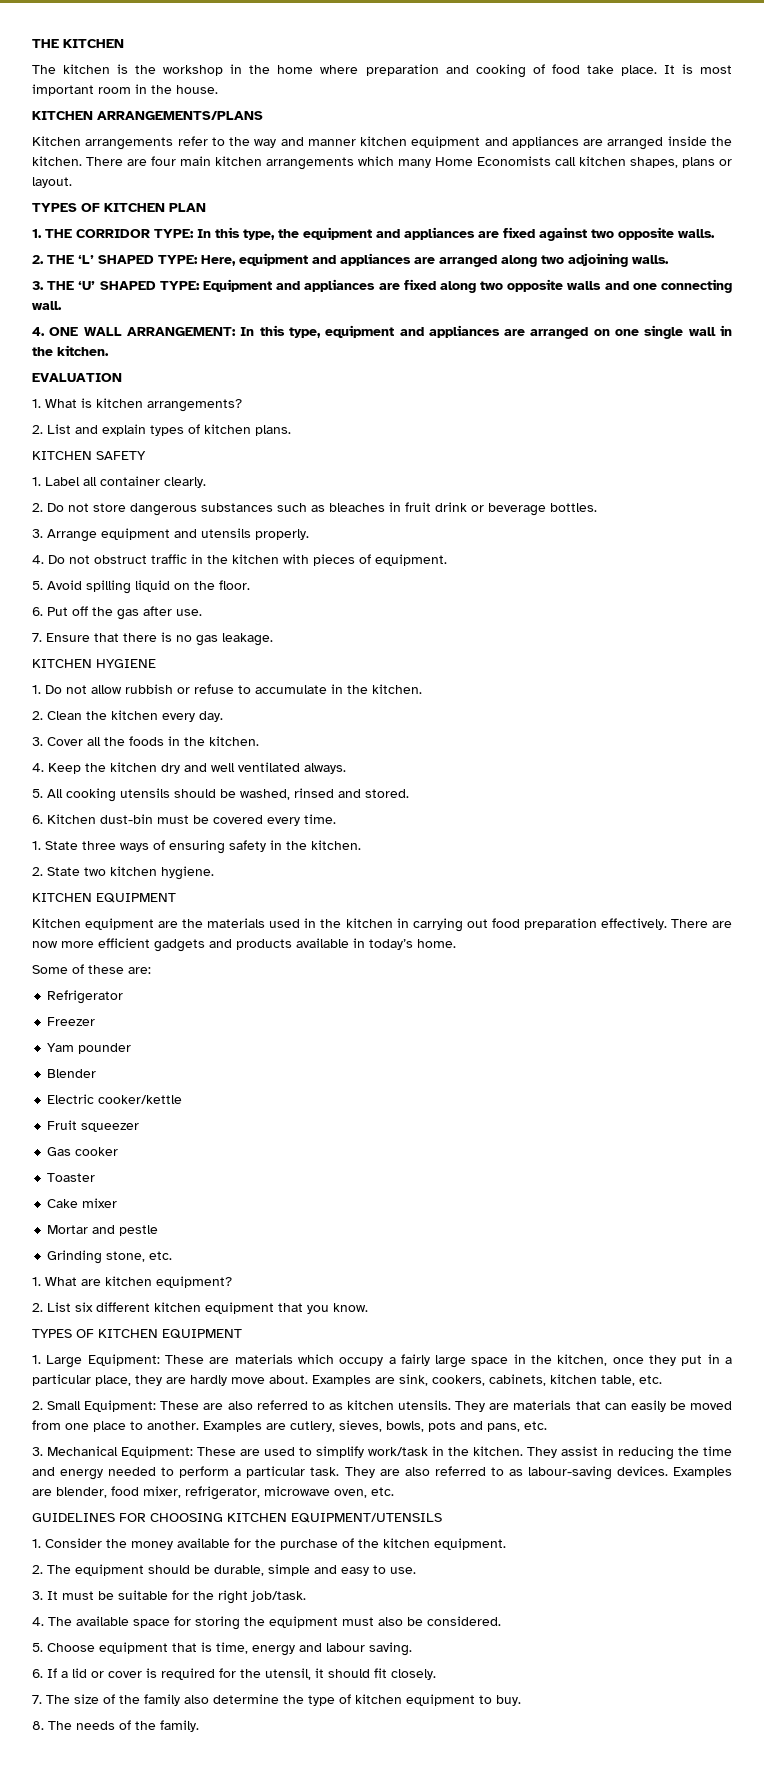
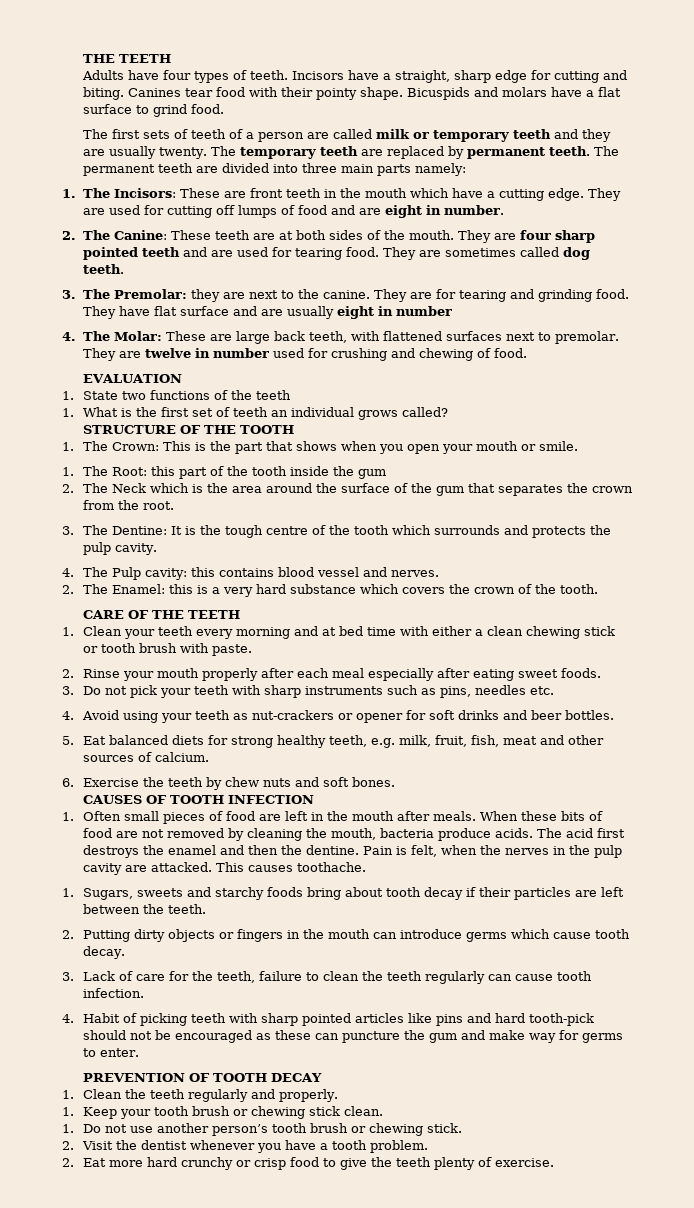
[32,39,124,48] [32,64,732,78] [32,84,218,96] [32,111,263,120] [32,136,732,150] [32,156,732,170] [32,177,72,188] [32,203,206,212] [32,227,715,241] [32,253,669,267] [32,279,732,293] [32,301,62,310] [32,325,732,339] [32,345,109,356] [32,373,122,382] [32,398,242,412] [32,424,291,436] [32,451,146,460] [32,476,206,488] [32,502,597,516] [32,528,309,542] [32,554,447,566] [32,580,250,594] [32,606,202,620] [32,632,273,646] [32,659,156,668] [32,684,422,694] [32,710,223,722] [32,736,259,746] [32,762,346,774] [32,788,409,802] [32,814,336,826] [32,840,361,854] [32,866,214,880] [32,893,176,903] [32,918,732,932] [32,938,456,952] [32,964,151,974] [47,990,124,1004] [47,1017,96,1026] [47,1043,132,1054] [47,1069,97,1078] [47,1094,183,1104] [47,1120,140,1132] [47,1147,119,1156] [47,1173,96,1182] [47,1198,118,1208] [47,1225,159,1236] [47,1250,173,1264] [32,1276,232,1288] [32,1302,368,1314] [32,1329,242,1339] [32,1354,732,1368] [32,1374,662,1386] [32,1400,732,1412] [32,1420,547,1432] [32,1446,732,1460] [32,1466,732,1480] [32,1486,394,1500] [32,1513,442,1523] [32,1538,506,1550] [32,1564,416,1576] [32,1590,306,1604] [32,1616,501,1630] [32,1642,412,1656] [32,1668,436,1680] [32,1694,521,1706] [32,1720,199,1732] THE KITCHEN // The kitchen is the workshop in the home where preparation and cooking of food take place. It is most important room in the house. // KITCHEN ARRANGEMENTS/PLANS // Kitchen arrangements refer to the way and manner kitchen equipment and appliances are arranged inside the kitchen. There are four main kitchen arrangements which many Home Economists call kitchen shapes, plans or layout. // TYPES OF KITCHEN PLAN // 1. THE CORRIDOR TYPE: In this type, the equipment and appliances are fixed against two opposite walls. // 2. THE ‘L’ SHAPED TYPE: Here, equipment and appliances are arranged along two adjoining walls. // 3. THE ‘U’ SHAPED TYPE: Equipment and appliances are fixed along two opposite walls and one connecting wall. // 4. ONE WALL ARRANGEMENT: In this type, equipment and appliances are arranged on one single wall in the kitchen. // EVALUATION // 1. What is kitchen arrangements? // 2. List and explain types of kitchen plans. // KITCHEN SAFETY // 1. Label all container clearly. // 2. Do not store dangerous substances such as bleaches in fruit drink or beverage bottles. // 3. Arrange equipment and utensils properly. // 4. Do not obstruct traffic in the kitchen with pieces of equipment. // 5. Avoid spilling liquid on the floor. // 6. Put off the gas after use. // 7. Ensure that there is no gas leakage. // KITCHEN HYGIENE // 1. Do not allow rubbish or refuse to accumulate in the kitchen. // 2. Clean the kitchen every day. // 3. Cover all the foods in the kitchen. // 4. Keep the kitchen dry and well ventilated always. // 5. All cooking utensils should be washed, rinsed and stored. // 6. Kitchen dust-bin must be covered every time. // 1. State three ways of ensuring safety in the kitchen. // 2. State two kitchen hygiene. // KITCHEN EQUIPMENT // Kitchen equipment are the materials used in the kitchen in carrying out food preparation effectively. There are now more efficient gadgets and products available in today’s home. // Some of these are: // Refrigerator // Freezer // Yam pounder // Blender // Electric cooker/kettle // Fruit squeezer // Gas cooker // Toaster // Cake mixer // Mortar and pestle // Grinding stone, etc. // 1. What are kitchen equipment? // 2. List six different kitchen equipment that you know. // TYPES OF KITCHEN EQUIPMENT // 1. Large Equipment: These are materials which occupy a fairly large space in the kitchen, once they put in a particular place, they are hardly move about. Examples are sink, cookers, cabinets, kitchen table, etc. // 2. Small Equipment: These are also referred to as kitchen utensils. They are materials that can easily be moved from one place to another. Examples are cutlery, sieves, bowls, pots and pans, etc. // 3. Mechanical Equipment: These are used to simplify work/task in the kitchen. They assist in reducing the time and energy needed to perform a particular task. They are also referred to as labour-saving devices. Examples are blender, food mixer, refrigerator, microwave oven, etc. // GUIDELINES FOR CHOOSING KITCHEN EQUIPMENT/UTENSILS // 1. Consider the money available for the purchase of the kitchen equipment. // 2. The equipment should be durable, simple and easy to use. // 3. It must be suitable for the right job/task. // 4. The available space for storing the equipment must also be considered. // 5. Choose equipment that is time, energy and labour saving. // 6. If a lid or cover is required for the utensil, it should fit closely. // 7. The size of the family also determine the type of kitchen equipment to buy. // 8. The needs of the family. -> [82,54,171,63] [81,70,627,83] [82,87,621,100] [82,104,224,117] [82,129,611,142] [82,146,619,159] [82,163,466,176] [62,188,621,201] [82,205,504,218] [62,230,595,243] [82,247,590,260] [82,264,124,274] [62,289,629,302] [82,306,452,319] [62,331,619,344] [82,348,527,361] [82,374,182,383] [62,390,291,400] [62,407,448,420] [82,425,294,434] [62,441,578,454] [62,466,386,479] [62,483,633,496] [82,500,174,510] [62,525,611,538] [82,542,157,555] [62,567,439,580] [62,584,598,597] [82,610,240,619] [62,626,615,639] [82,643,252,656] [62,668,601,681] [62,685,554,698] [62,710,614,723] [62,735,604,748] [82,752,209,762] [62,777,395,790] [82,795,314,804] [62,811,603,824] [82,828,625,841] [82,845,622,858] [82,862,366,875] [62,887,624,900] [82,904,206,914] [62,929,630,942] [82,946,125,959] [62,971,592,984] [82,988,144,998] [62,1013,594,1026] [82,1030,623,1043] [82,1048,139,1057] [82,1073,322,1082] [62,1089,338,1102] [62,1106,383,1119] [62,1123,462,1136] [62,1140,428,1153] [62,1157,554,1170] THE TEETH // Adults have four types of teeth. Incisors have a straight, sharp edge for cutting and biting. Canines tear food with their pointy shape. Bicuspids and molars have a flat surface to grind food. // The first sets of teeth of a person are called milk or temporary teeth and they are usually twenty. The temporary teeth are replaced by permanent teeth. The permanent teeth are divided into three main parts namely: // 1. The Incisors: These are front teeth in the mouth which have a cutting edge. They are used for cutting off lumps of food and are eight in number. // 2. The Canine: These teeth are at both sides of the mouth. They are four sharp pointed teeth and are used for tearing food. They are sometimes called dog teeth. // 3. The Premolar: they are next to the canine. They are for tearing and grinding food. They have flat surface and are usually eight in number // 4. The Molar: These are large back teeth, with flattened surfaces next to premolar. They are twelve in number used for crushing and chewing of food. // EVALUATION // 1. State two functions of the teeth // 1. What is the first set of teeth an individual grows called? // STRUCTURE OF THE TOOTH // 1. The Crown: This is the part that shows when you open your mouth or smile. // 1. The Root: this part of the tooth inside the gum // 2. The Neck which is the area around the surface of the gum that separates the crown from the root. // 3. The Dentine: It is the tough centre of the tooth which surrounds and protects the pulp cavity. // 4. The Pulp cavity: this contains blood vessel and nerves. // 2. The Enamel: this is a very hard substance which covers the crown of the tooth. // CARE OF THE TEETH // 1. Clean your teeth every morning and at bed time with either a clean chewing stick or tooth brush with paste. // 2. Rinse your mouth properly after each meal especially after eating sweet foods. // 3. Do not pick your teeth with sharp instruments such as pins, needles etc. // 4. Avoid using your teeth as nut-crackers or opener for soft drinks and beer bottles. // 5. Eat balanced diets for strong healthy teeth, e.g. milk, fruit, fish, meat and other sources of calcium. // 6. Exercise the teeth by chew nuts and soft bones. // CAUSES OF TOOTH INFECTION // 1. Often small pieces of food are left in the mouth after meals. When these bits of food are not removed by cleaning the mouth, bacteria produce acids. The acid first destroys the enamel and then the dentine. Pain is felt, when the nerves in the pulp cavity are attacked. This causes toothache. // 1. Sugars, sweets and starchy foods bring about tooth decay if their particles are left between the teeth. // 2. Putting dirty objects or fingers in the mouth can introduce germs which cause tooth decay. // 3. Lack of care for the teeth, failure to clean the teeth regularly can cause tooth infection. // 4. Habit of picking teeth with sharp pointed articles like pins and hard tooth-pick should not be encouraged as these can puncture the gum and make way for germs to enter. // PREVENTION OF TOOTH DECAY // 1. Clean the teeth regularly and properly. // 1. Keep your tooth brush or chewing stick clean. // 1. Do not use another person’s tooth brush or chewing stick. // 2. Visit the dentist whenever you have a tooth problem. // 2. Eat more hard crunchy or crisp food to give the teeth plenty of exercise.

